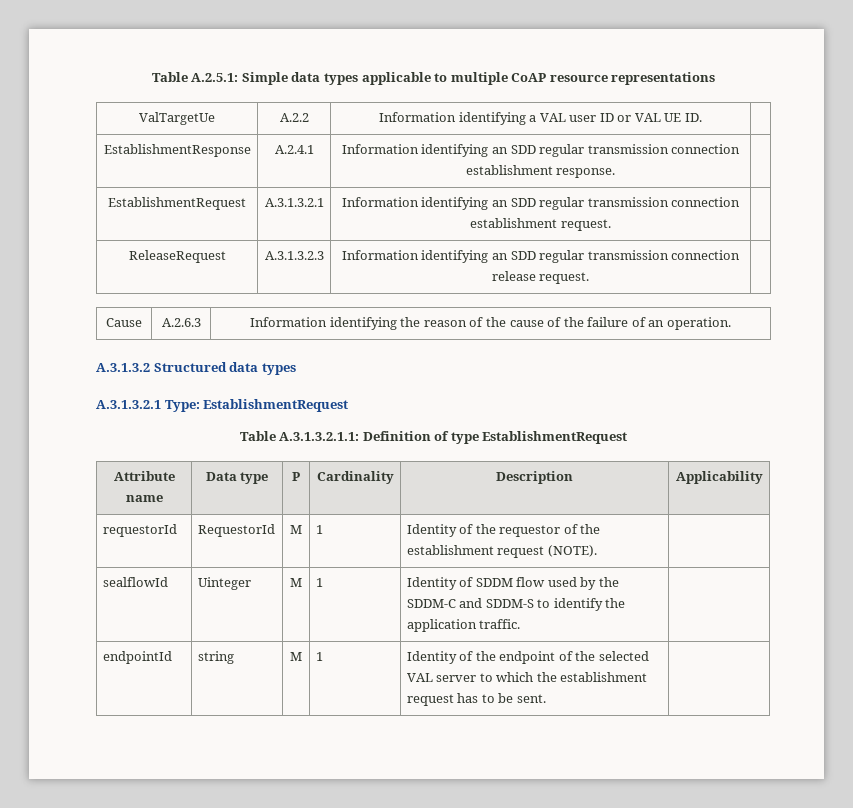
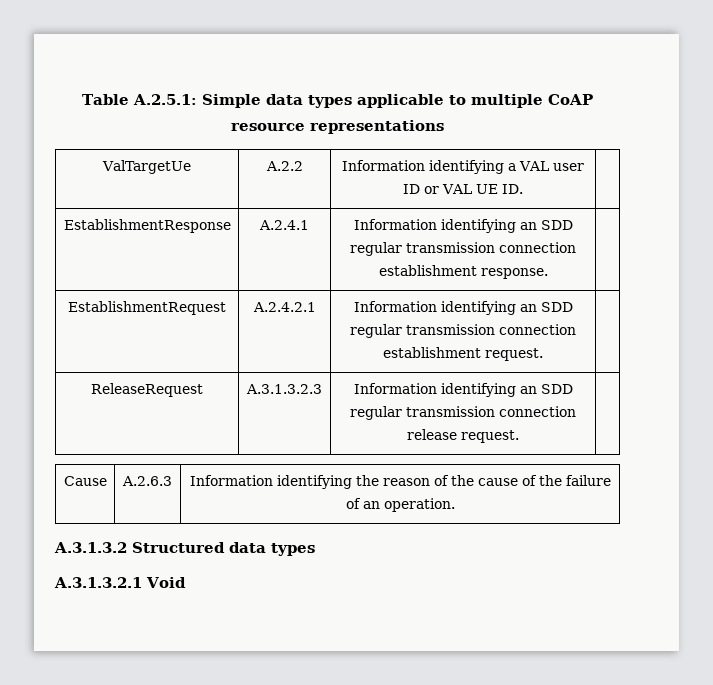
[264,198,324,207] A.3.1.3.2.1 -> [252,302,316,312] A.2.4.2.1
[164,399,349,412] [239,431,628,444] [113,471,175,481] [125,495,163,502] [205,472,269,484] [292,472,300,481] [316,471,394,484] [495,471,573,484] [675,471,763,484] [102,524,177,537] [197,524,275,537] [290,525,302,534] [315,525,323,534] [406,524,601,537] [406,545,597,558] [102,577,168,587] [197,577,251,590] [290,578,302,587] [315,578,323,587] [406,577,619,590] [406,598,626,611] [406,619,521,632] [102,651,172,664] [197,651,234,664] [290,652,302,661] [315,652,323,661] [406,651,649,664] [406,672,648,682] [406,693,546,706] Type: EstablishmentRequest // Table A.3.1.3.2.1.1: Definition of type EstablishmentRequest // Attribute name | Data type | P | Cardinality | Description | Applicability // requestorId | RequestorId | M | 1 | Identity of the requestor of the establishment request (NOTE). | // sealflowId | Uinteger | M | 1 | Identity of SDDM flow used by the SDDM-C and SDDM-S to identify the application traffic. | // endpointId | string | M | 1 | Identity of the endpoint of the selected VAL server to which the establishment request has to be sent. | -> [146,577,186,588] Void

